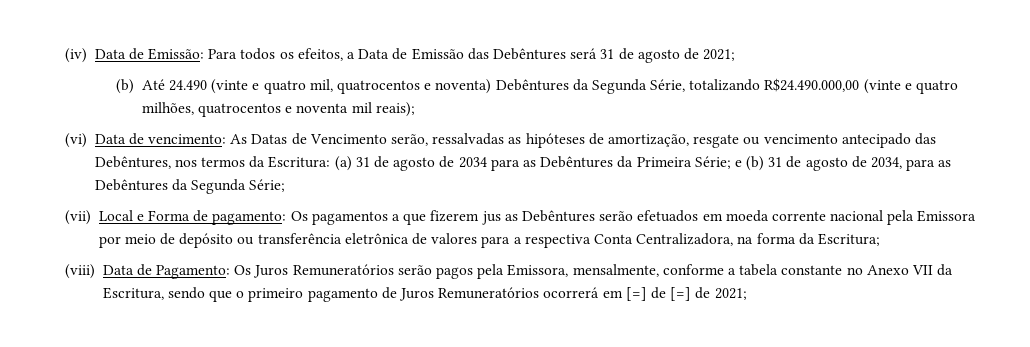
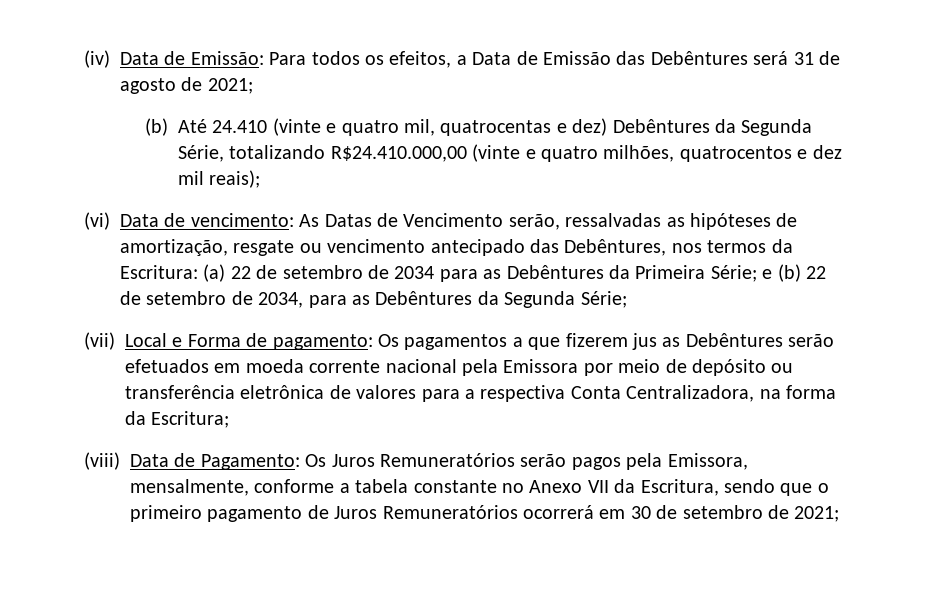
[169,80,208,91] 24.490 -> [212,120,268,133] 24.410
[336,79,492,94] quatrocentos e noventa) -> [440,118,608,136] quatrocentas e dez)
[764,78,860,92] R$24.490.000,00 -> [330,146,467,162] R$24.410.000,00
[296,103,349,113] noventa -> [812,145,842,159] dez
[355,156,436,171] 31 de agosto -> [230,265,363,279] 22 de setembro
[768,156,848,171] 31 de agosto -> [805,266,826,279] [120,291,227,305] 22 de setembro
[625,287,692,301] [=] de [=] -> [630,505,763,519] 30 de setembro

